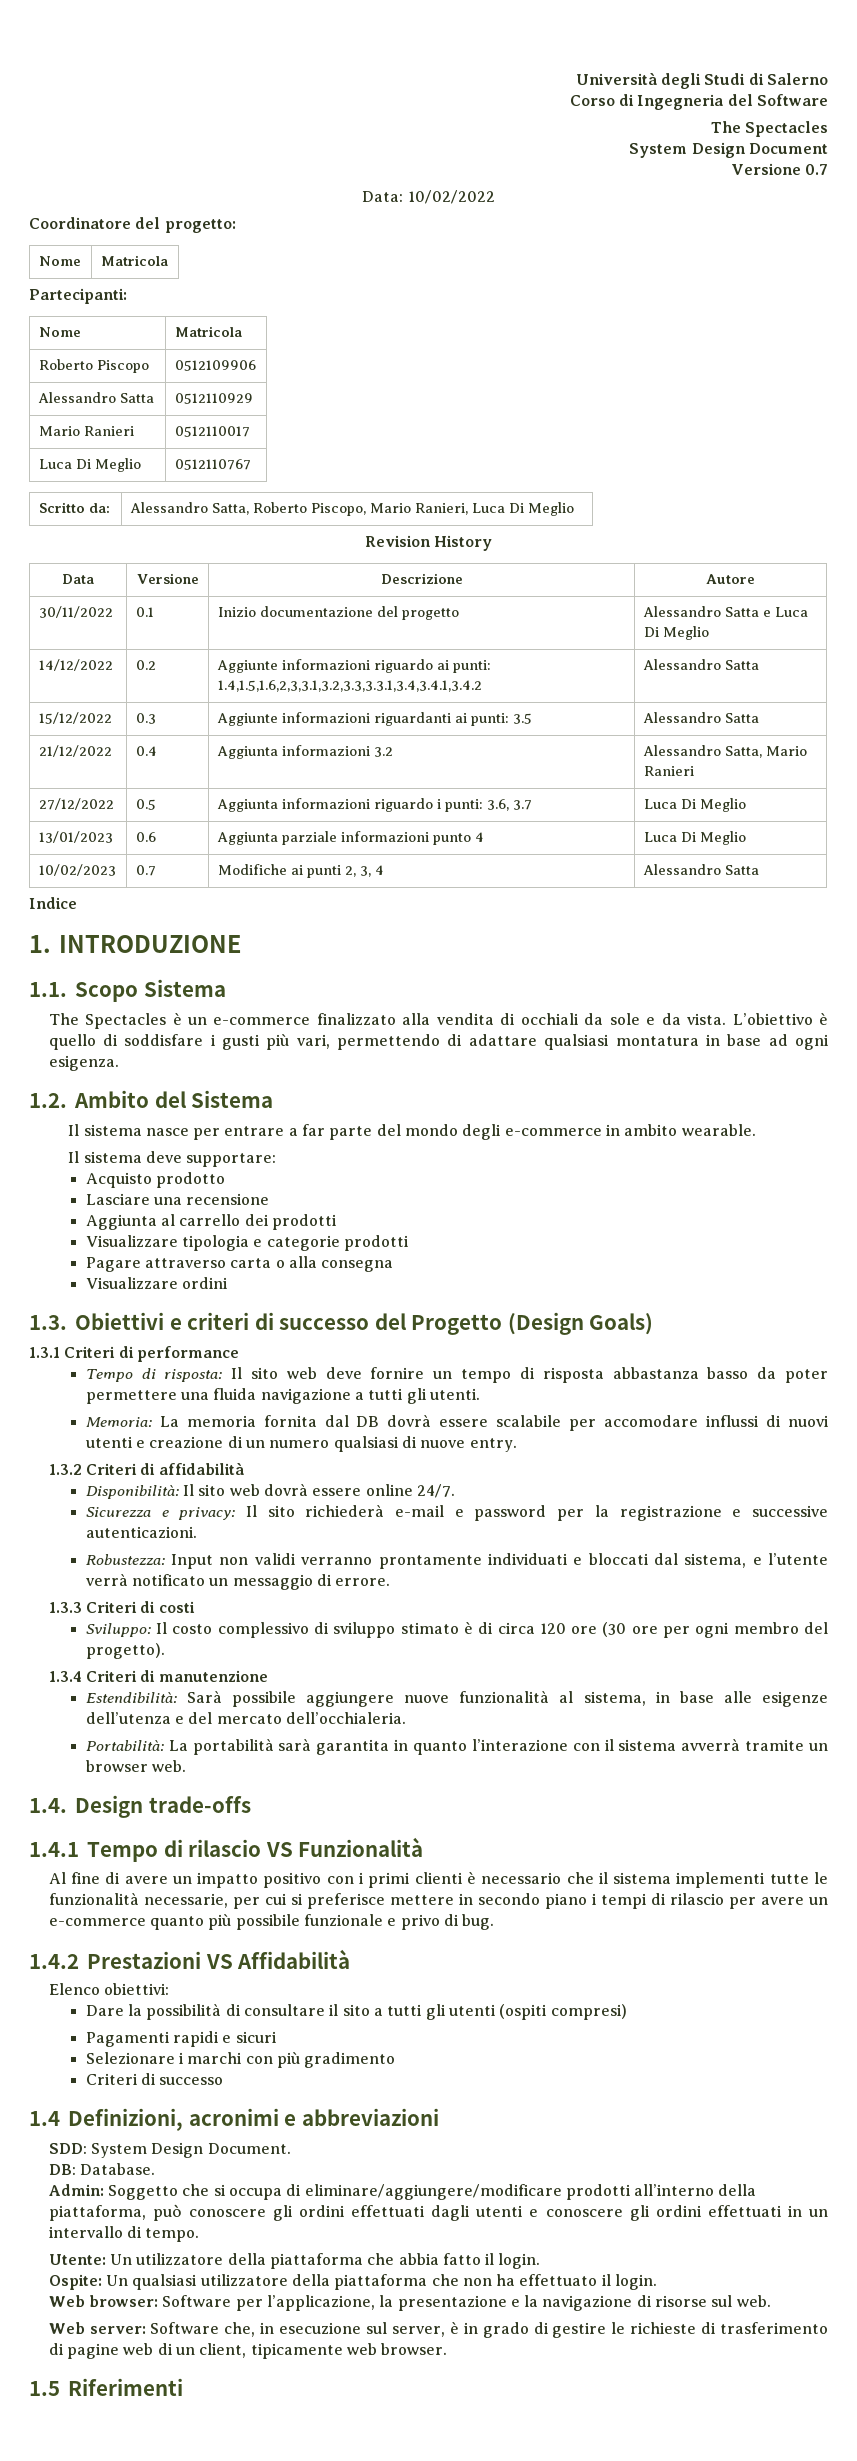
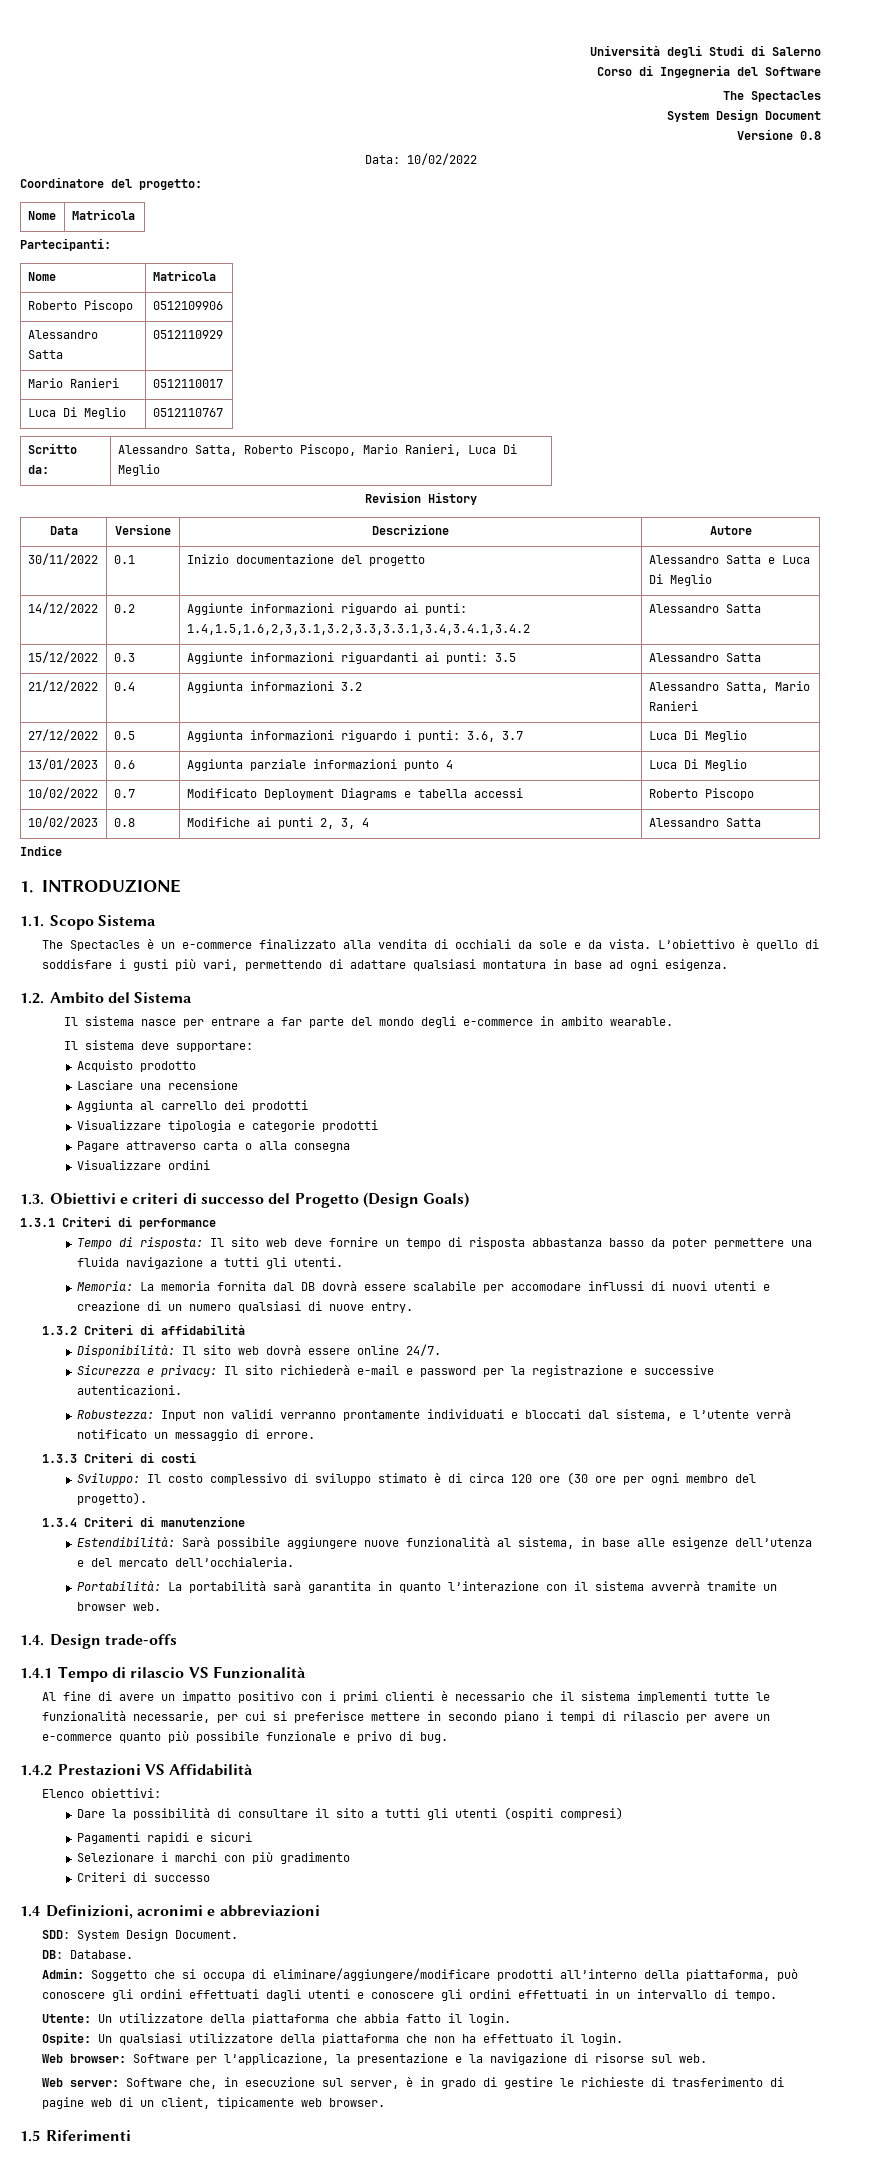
[805,164,829,175] 0.7 -> [800,131,821,140] 0.8
(746, 838) none -> [27,787,98,799] [113,789,135,798] [186,788,523,800] [648,788,754,800] // 10/02/2022 | 0.7 | Modificato Deployment Diagrams e tabella accessi | Roberto Piscopo
[135,865,156,876] 0.7 -> [113,818,135,827] 0.8

